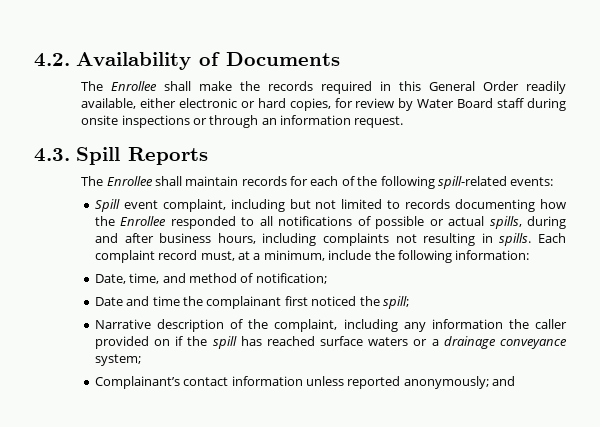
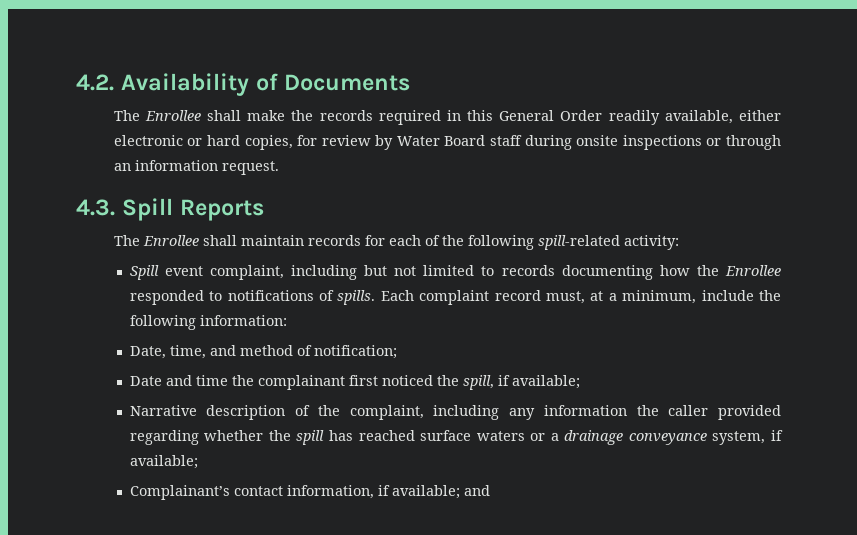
[510,177,554,186] events: -> [623,235,679,250] activity:
[259,216,273,226] all -> (223, 296) none
[375,216,566,229] [94,233,493,246] possible or actual spills, during and after business hours, including complaints not resulting in -> (334, 295) none
[382,296,409,309] spill; -> [462,375,580,390] spill, if available;
[154,336,184,346] on if -> [129,430,264,445] regarding whether
[94,354,141,366] system; -> [712,430,783,445] [129,455,198,469] system, if available;
[231,376,489,389] information unless reported anonymously; -> [286,485,460,499] information, if available;

